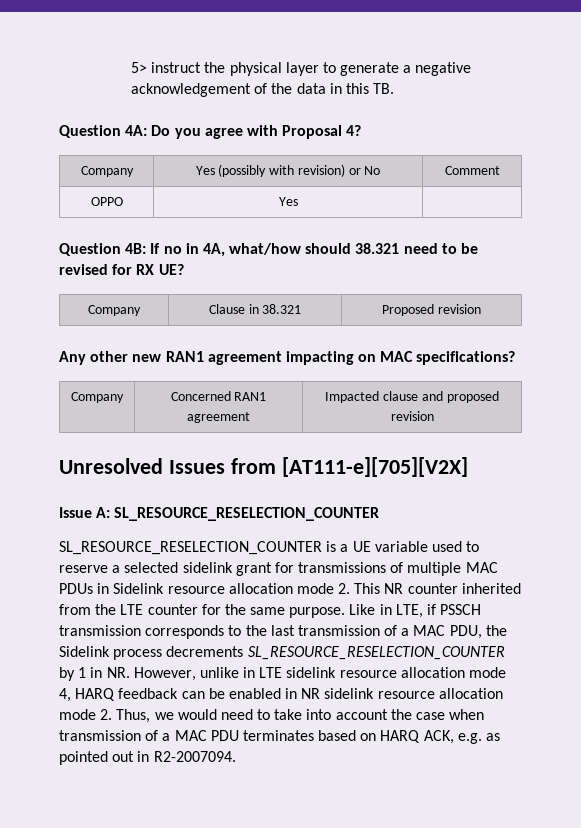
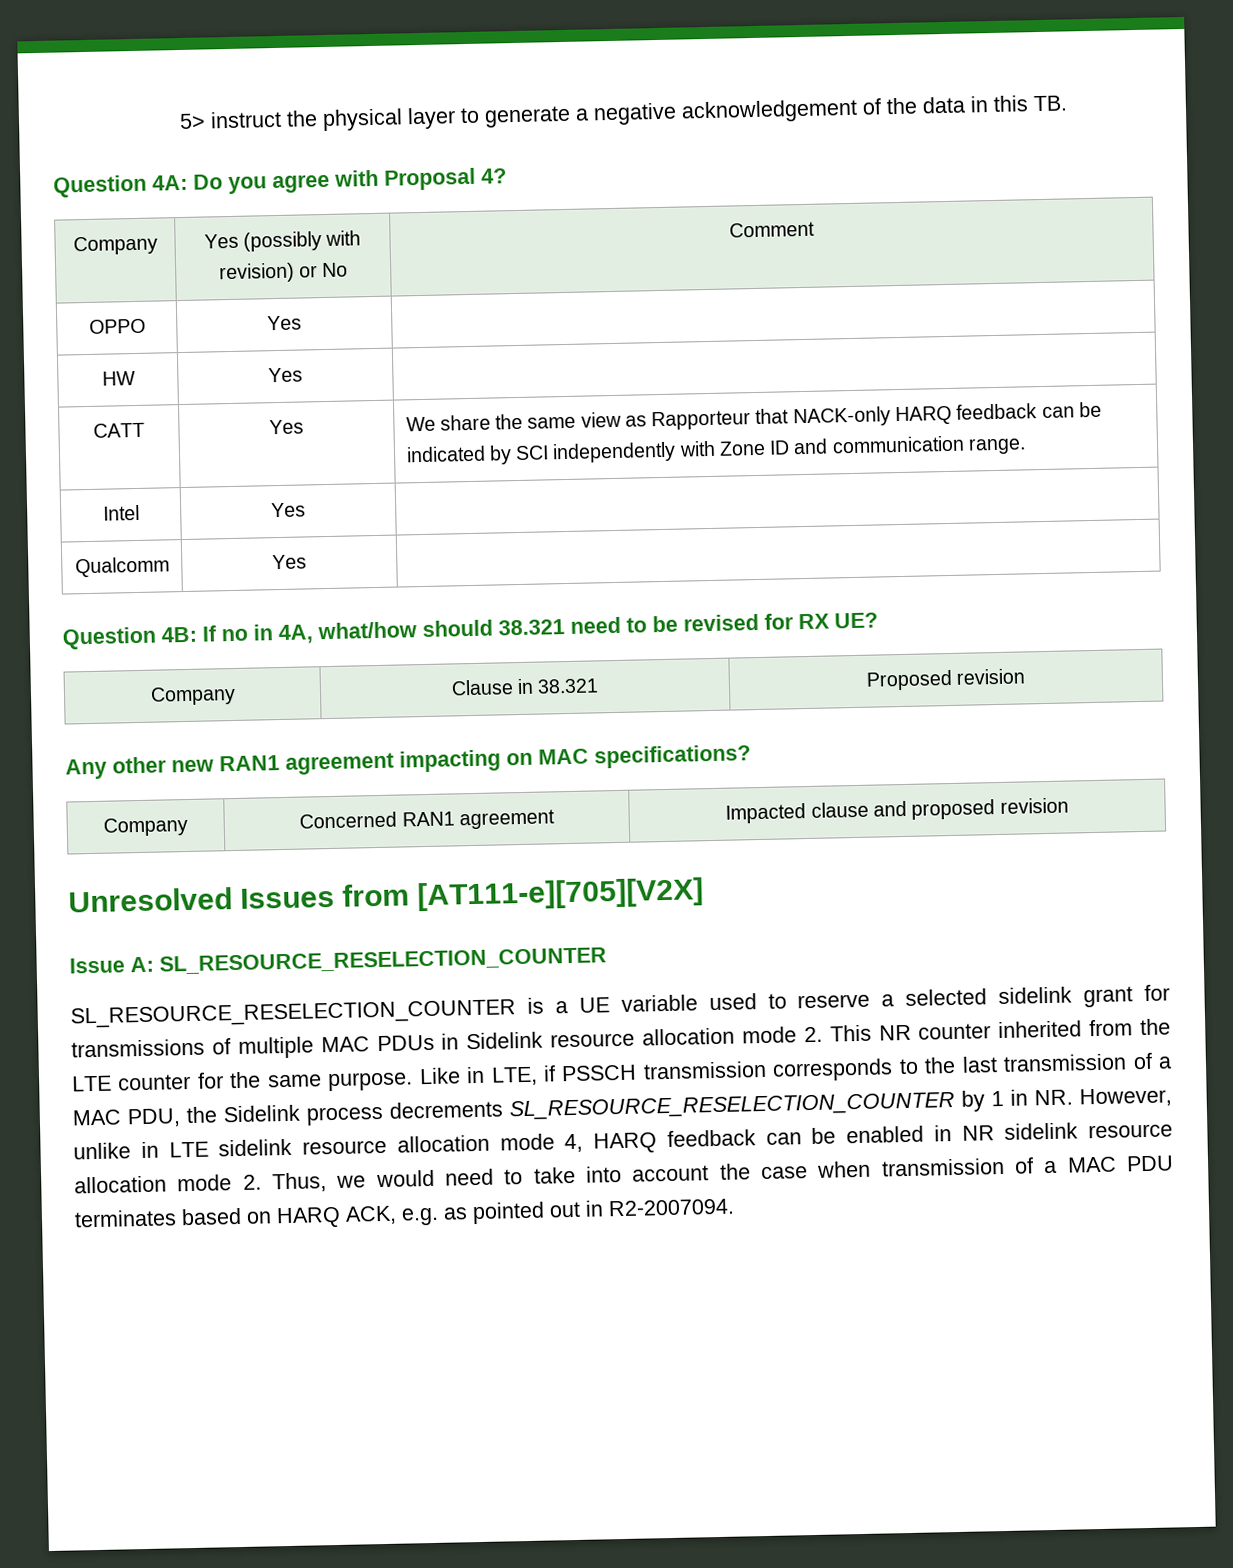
(298, 201) none -> [101,370,136,386] [268,367,303,383] [93,422,145,438] [269,419,304,435] [405,401,1102,432] [405,435,1027,465] [102,504,140,521] [271,502,306,518] [74,556,170,578] [272,554,307,570] // HW | Yes | // CATT | Yes | We share the same view as Rapporteur that NACK-only HARQ feedback can be indicated by SCI independently with Zone ID and communication range. // Intel | Yes | // Qualcomm | Yes |

